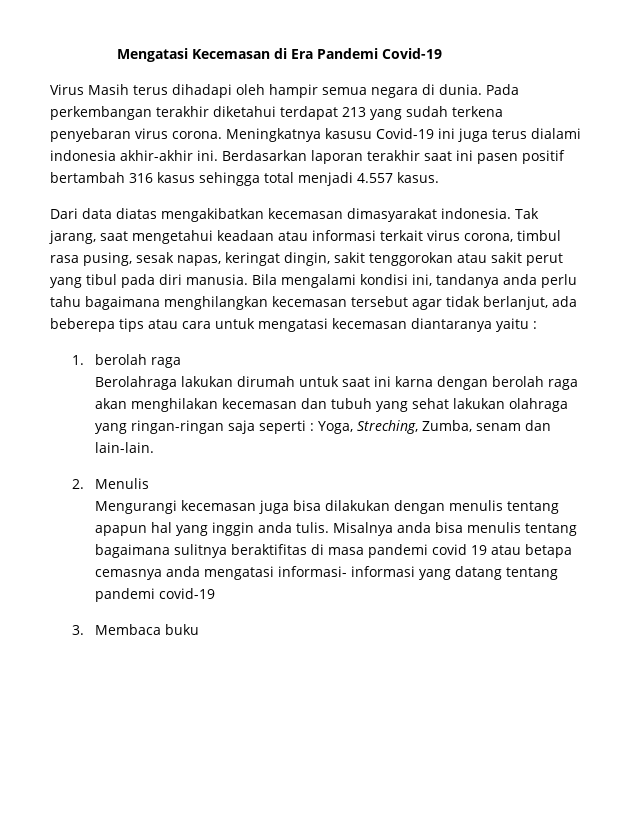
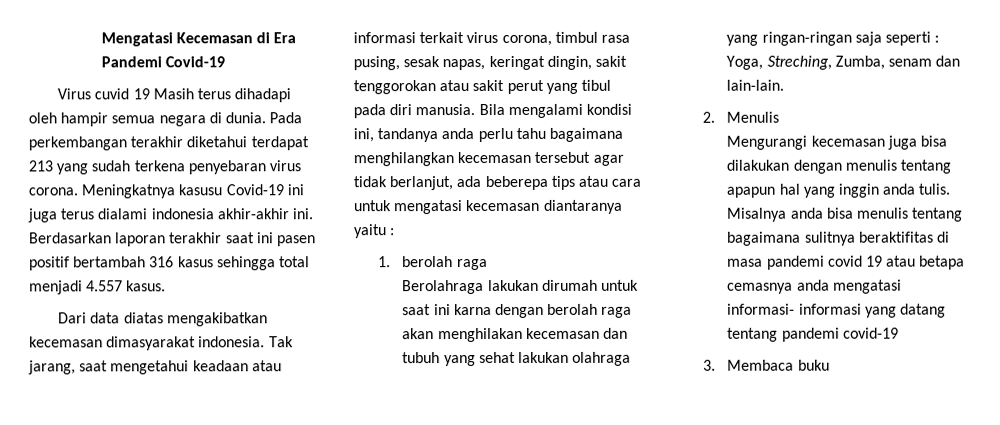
(84, 89) none -> [94,88,150,100] cuvid 19

